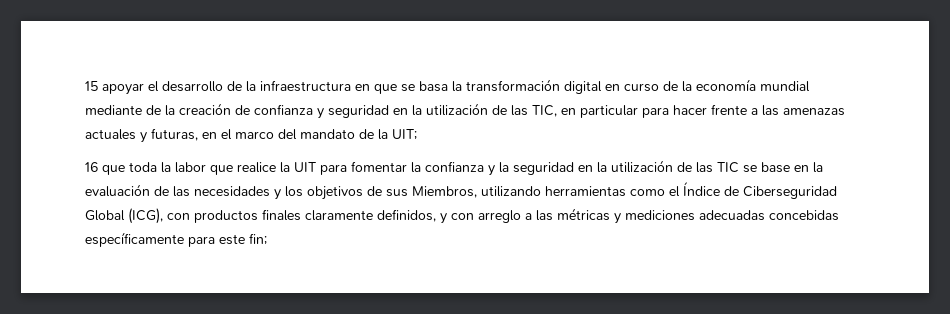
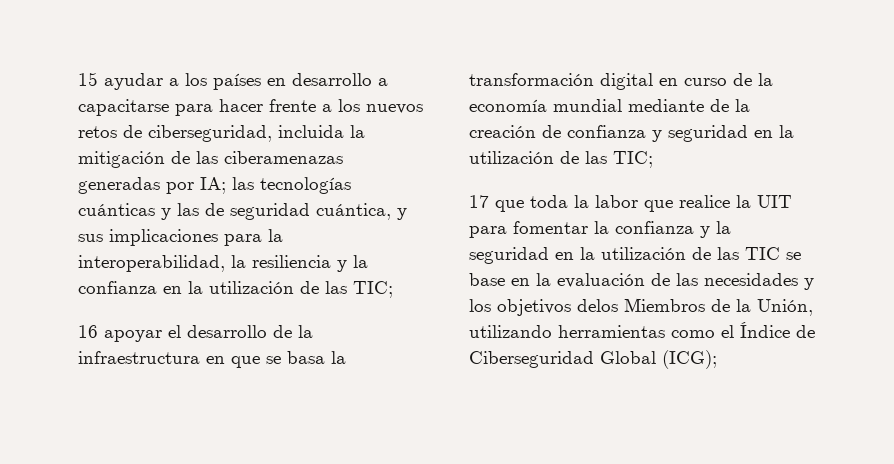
(98, 86) none -> [104,73,388,90] [78,99,423,116] [78,125,365,142] [78,151,343,168] [78,177,351,194] [78,203,407,220] [78,229,283,246] [78,255,368,272] [78,281,393,298] [78,325,98,338] ayudar a los países en desarrollo a capacitarse para hacer frente a los nuevos retos de ciberseguridad, incluida la mitigación de las ciberamenazas generadas por IA; las tecnologías cuánticas y las de seguridad cuántica, y sus implicaciones para la interoperabilidad, la resiliencia y la confianza en la utilización de las TIC; // 16
[532,104,845,118] [85,128,417,143] [85,162,98,172] TIC, en particular para hacer frente a las amenazas actuales y futuras, en el marco del mandato de la UIT; // 16 -> [613,151,653,168] [469,195,489,208] TIC; // 17
[367,186,477,198] de sus Miembros, -> [577,298,813,316] delos Miembros de la Unión,
[128,208,839,224] [85,232,267,247] (ICG), con productos finales claramente definidos, y con arreglo a las métricas y mediciones adecuadas concebidas específicamente para este fin; -> [662,350,717,369] (ICG);

